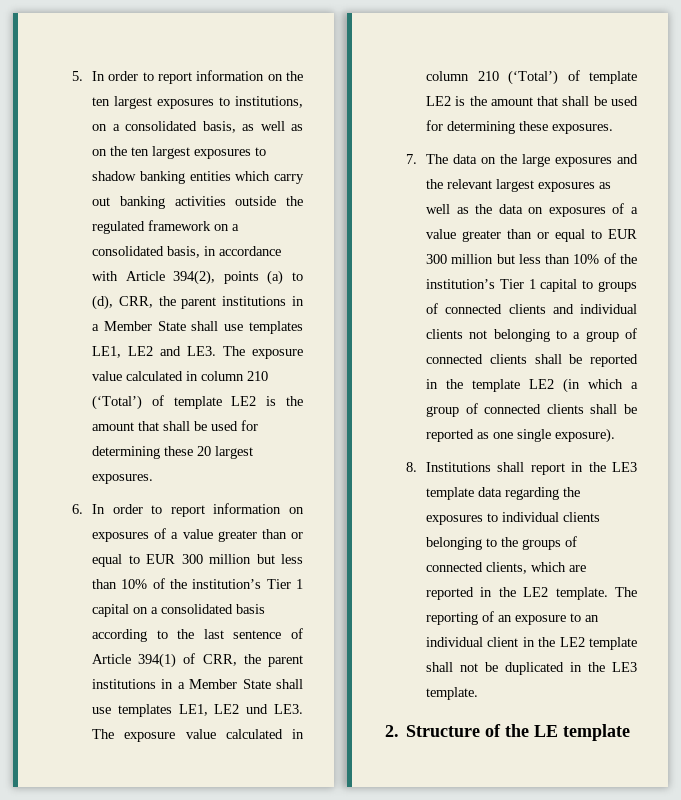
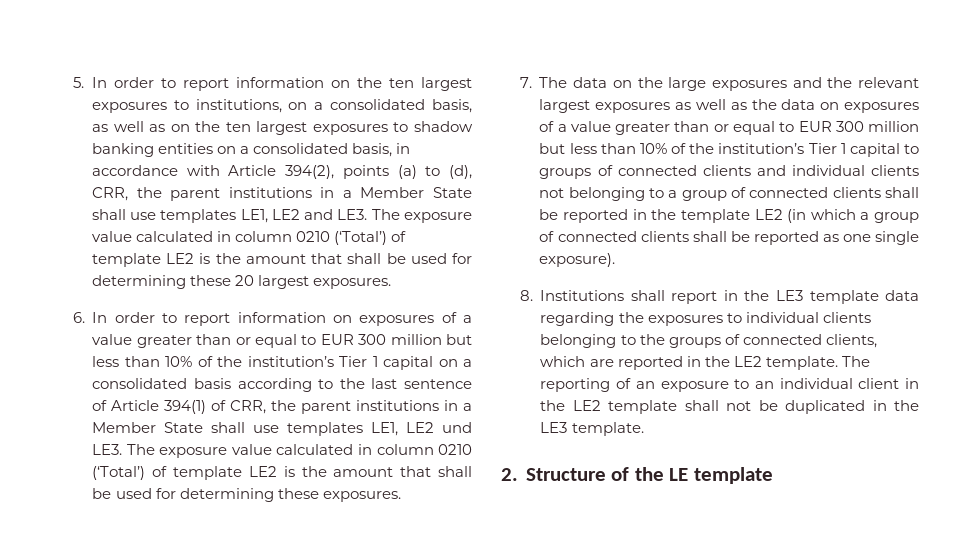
[235,171,304,184] [92,196,303,209] [92,220,212,234] which carry out banking activities outside the regulated framework -> (213, 148) none
[247,371,269,381] 210 -> [296,231,331,242] 0210
[477,71,499,81] 210 -> [438,444,473,455] 0210

